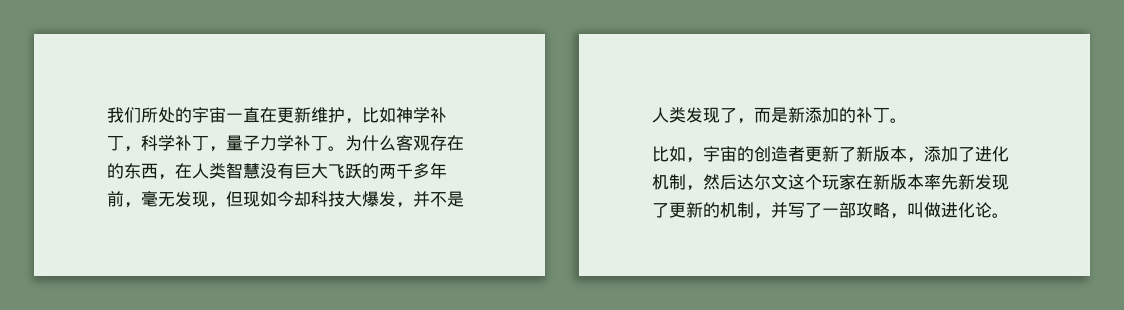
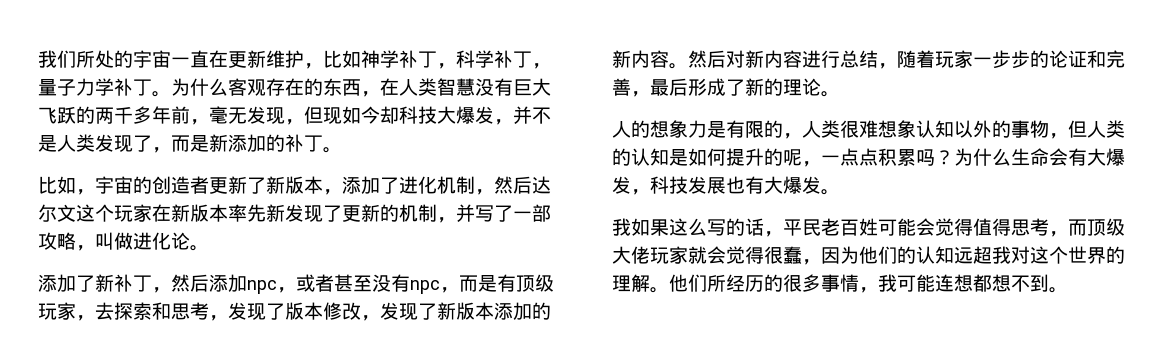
(1009, 215) none -> [38,274,554,294] [38,302,551,321] [612,50,1125,69] [612,78,840,97] [612,120,1125,139] [612,148,1125,167] [612,176,840,195] [612,218,1125,237] [612,246,1125,265] [612,274,1068,293] // 添加了新补丁，然后添加npc，或者甚至没有npc，而是有顶级玩家，去探索和思考，发现了版本修改，发现了新版本添加的新内容。然后对新内容进行总结，随着玩家一步步的论证和完善，最后形成了新的理论。 // 人的想象力是有限的，人类很难想象认知以外的事物，但人类的认知是如何提升的呢，一点点积累吗？为什么生命会有大爆发，科技发展也有大爆发。 // 我如果这么写的话，平民老百姓可能会觉得值得思考，而顶级大佬玩家就会觉得很蠢，因为他们的认知远超我对这个世界的理解。他们所经历的很多事情，我可能连想都想不到。

